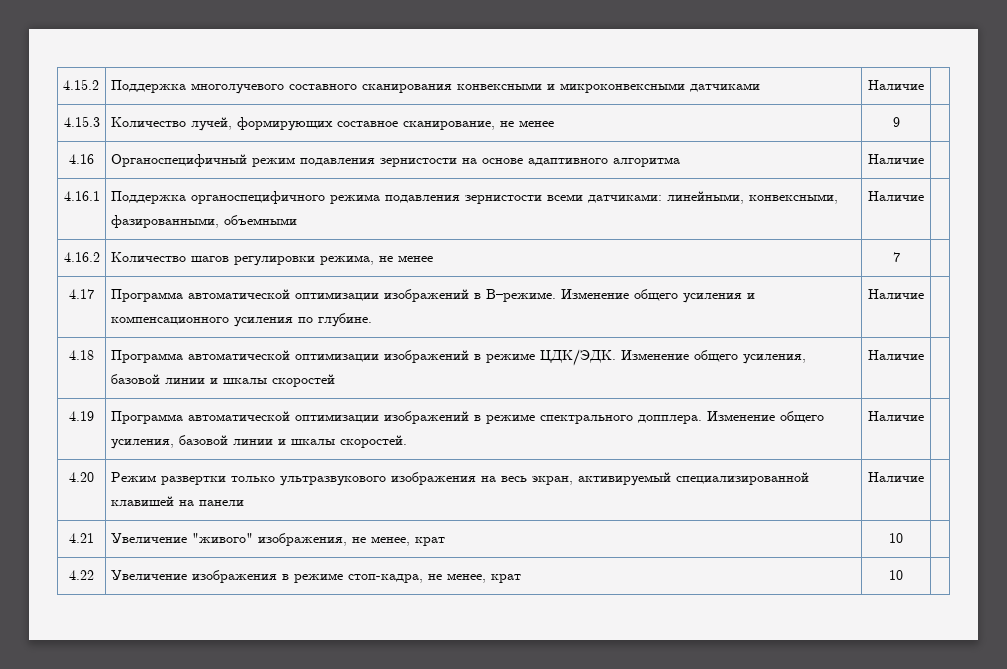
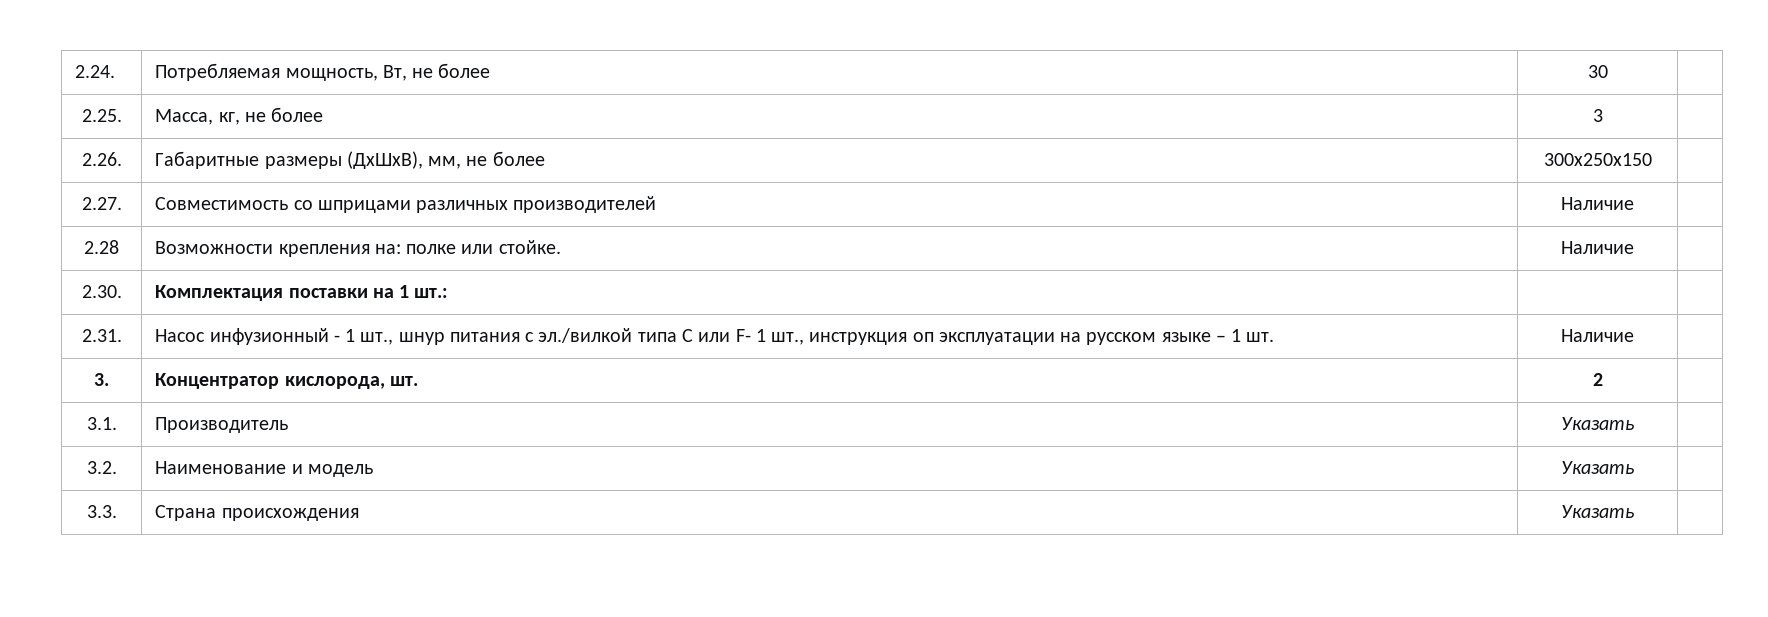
[62,79,99,90] [110,80,760,94] [868,80,924,90] [63,116,100,127] [110,117,554,131] [892,117,900,127] [69,154,94,164] [110,154,680,167] [868,154,924,164] [63,191,100,201] [110,191,838,204] [110,215,297,228] [868,191,924,201] [63,252,100,262] [110,252,433,266] [892,252,900,262] [69,289,94,299] [110,289,755,303] [110,313,372,327] [868,289,924,299] [69,350,94,360] [110,349,806,366] [110,374,335,387] [868,350,924,360] [69,411,94,421] [110,411,824,424] [110,435,407,449] [868,411,924,421] [69,472,94,482] [110,472,809,486] [110,496,244,506] [868,472,924,482] [69,533,94,543] [110,533,445,546] [889,533,903,543] [69,570,94,580] [110,570,521,583] [889,570,903,580] 4.15.2 | Поддержка многолучевого составного сканирования конвексными и микроконвексными датчиками | Наличие | // 4.15.3 | Количество лучей, формирующих составное сканирование, не менее | 9 | // 4.16 | Органоспецифичный режим подавления зернистости на основе адаптивного алгоритма | Наличие | // 4.16.1 | Поддержка органоспецифичного режима подавления зернистости всеми датчиками: линейными, конвексными, фазированными, объемными | Наличие | // 4.16.2 | Количество шагов регулировки режима, не менее | 7 | // 4.17 | Программа автоматической оптимизации изображений в В–режиме. Изменение общего усиления и компенсационного усиления по глубине. | Наличие | // 4.18 | Программа автоматической оптимизации изображений в режиме ЦДК/ЭДК. Изменение общего усиления, базовой линии и шкалы скоростей | Наличие | // 4.19 | Программа автоматической оптимизации изображений в режиме спектрального допплера. Изменение общего усиления, базовой линии и шкалы скоростей. | Наличие | // 4.20 | Режим развертки только ультразвукового изображения на весь экран, активируемый специализированной клавишей на панели | Наличие | // 4.21 | Увеличение "живого" изображения, не менее, крат | 10 | // 4.22 | Увеличение изображения в режиме стоп-кадра, не менее, крат | 10 -> [75,65,116,78] [155,63,491,81] [1587,65,1608,78] [81,109,122,122] [155,107,324,125] [1592,109,1603,122] [81,152,122,166] [155,151,545,169] [1543,153,1652,166] [81,197,122,210] [155,196,657,213] [1561,197,1634,210] [84,240,119,254] [155,240,561,257] [1561,241,1634,254] [81,285,122,298] [155,285,449,301] [81,329,122,342] [155,328,1275,345] [1561,329,1634,342] [94,373,109,386] [155,373,418,389] [1592,373,1603,386] [86,417,117,430] [155,417,289,433] [1561,417,1634,430] [86,461,117,474] [155,461,373,477] [1561,461,1634,474] [86,505,117,518] [155,505,359,521] [1561,505,1634,518] 2.24. | Потребляемая мощность, Вт, не более | 30 | // 2.25. | Масса, кг, не более | 3 | // 2.26. | Габаритные размеры (ДхШхВ), мм, не более | 300х250х150 | // 2.27. | Совместимость со шприцами различных производителей | Наличие | // 2.28 | Возможности крепления на: полке или стойке. | Наличие | // 2.30. | Комплектация поставки на 1 шт.: | | // 2.31. | Насос инфузионный - 1 шт., шнур питания с эл./вилкой типа С или F- 1 шт., инструкция оп эксплуатации на русском языке – 1 шт. | Наличие | // 3. | Концентратор кислорода, шт. | 2 | // 3.1. | Производитель | Указать | // 3.2. | Наименование и модель | Указать | // 3.3. | Страна происхождения | Указать

